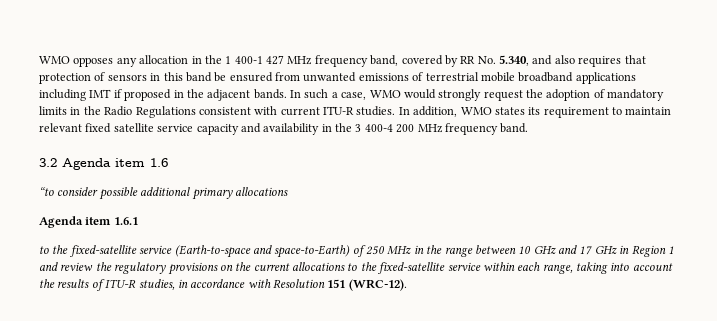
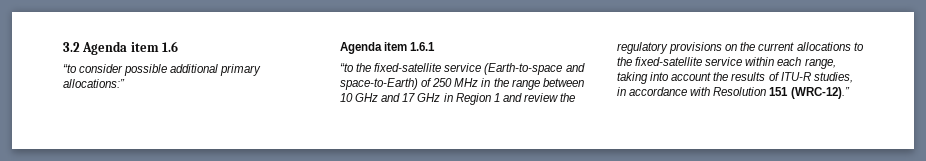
[39,55,646,67] [39,72,636,84] [39,89,665,101] [39,106,672,118] [39,123,529,135] WMO opposes any allocation in the 1 400-1 427 MHz frequency band, covered by RR No. 5.340, and also requires that protection of sensors in this band be ensured from unwanted emissions of terrestrial mobile broadband applications including IMT if proposed in the adjacent bands. In such a case, WMO would strongly request the adoption of mandatory limits in the Radio Regulations consistent with current ITU-R studies. In addition, WMO states its requirement to maintain relevant fixed satellite service capacity and availability in the 3 400-4 200 MHz frequency band. // -> (63, 47) none
[234,187,288,196] allocations -> [63,79,125,88] allocations:”
[39,246,49,254] to -> [340,63,354,72] “to
[348,279,407,291] (WRC-12). -> [790,87,850,99] (WRC-12).”

